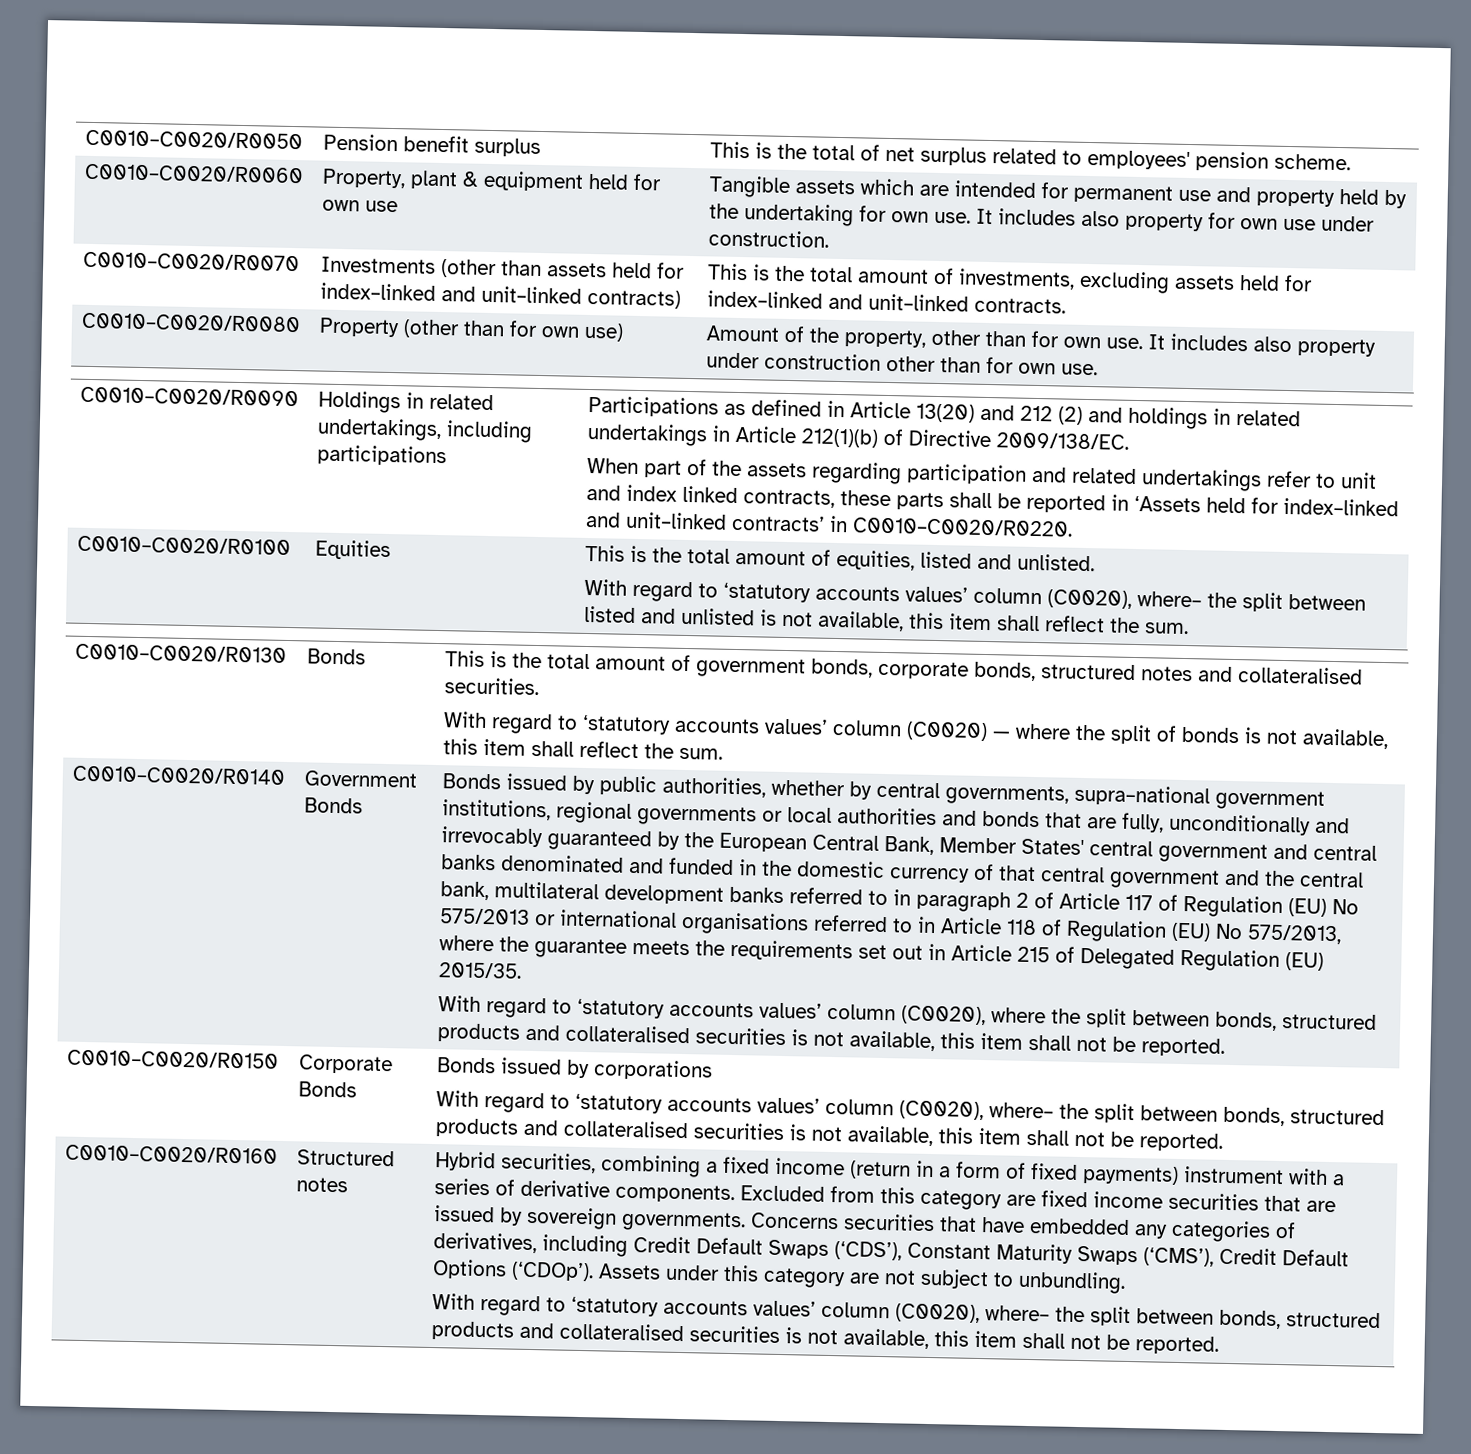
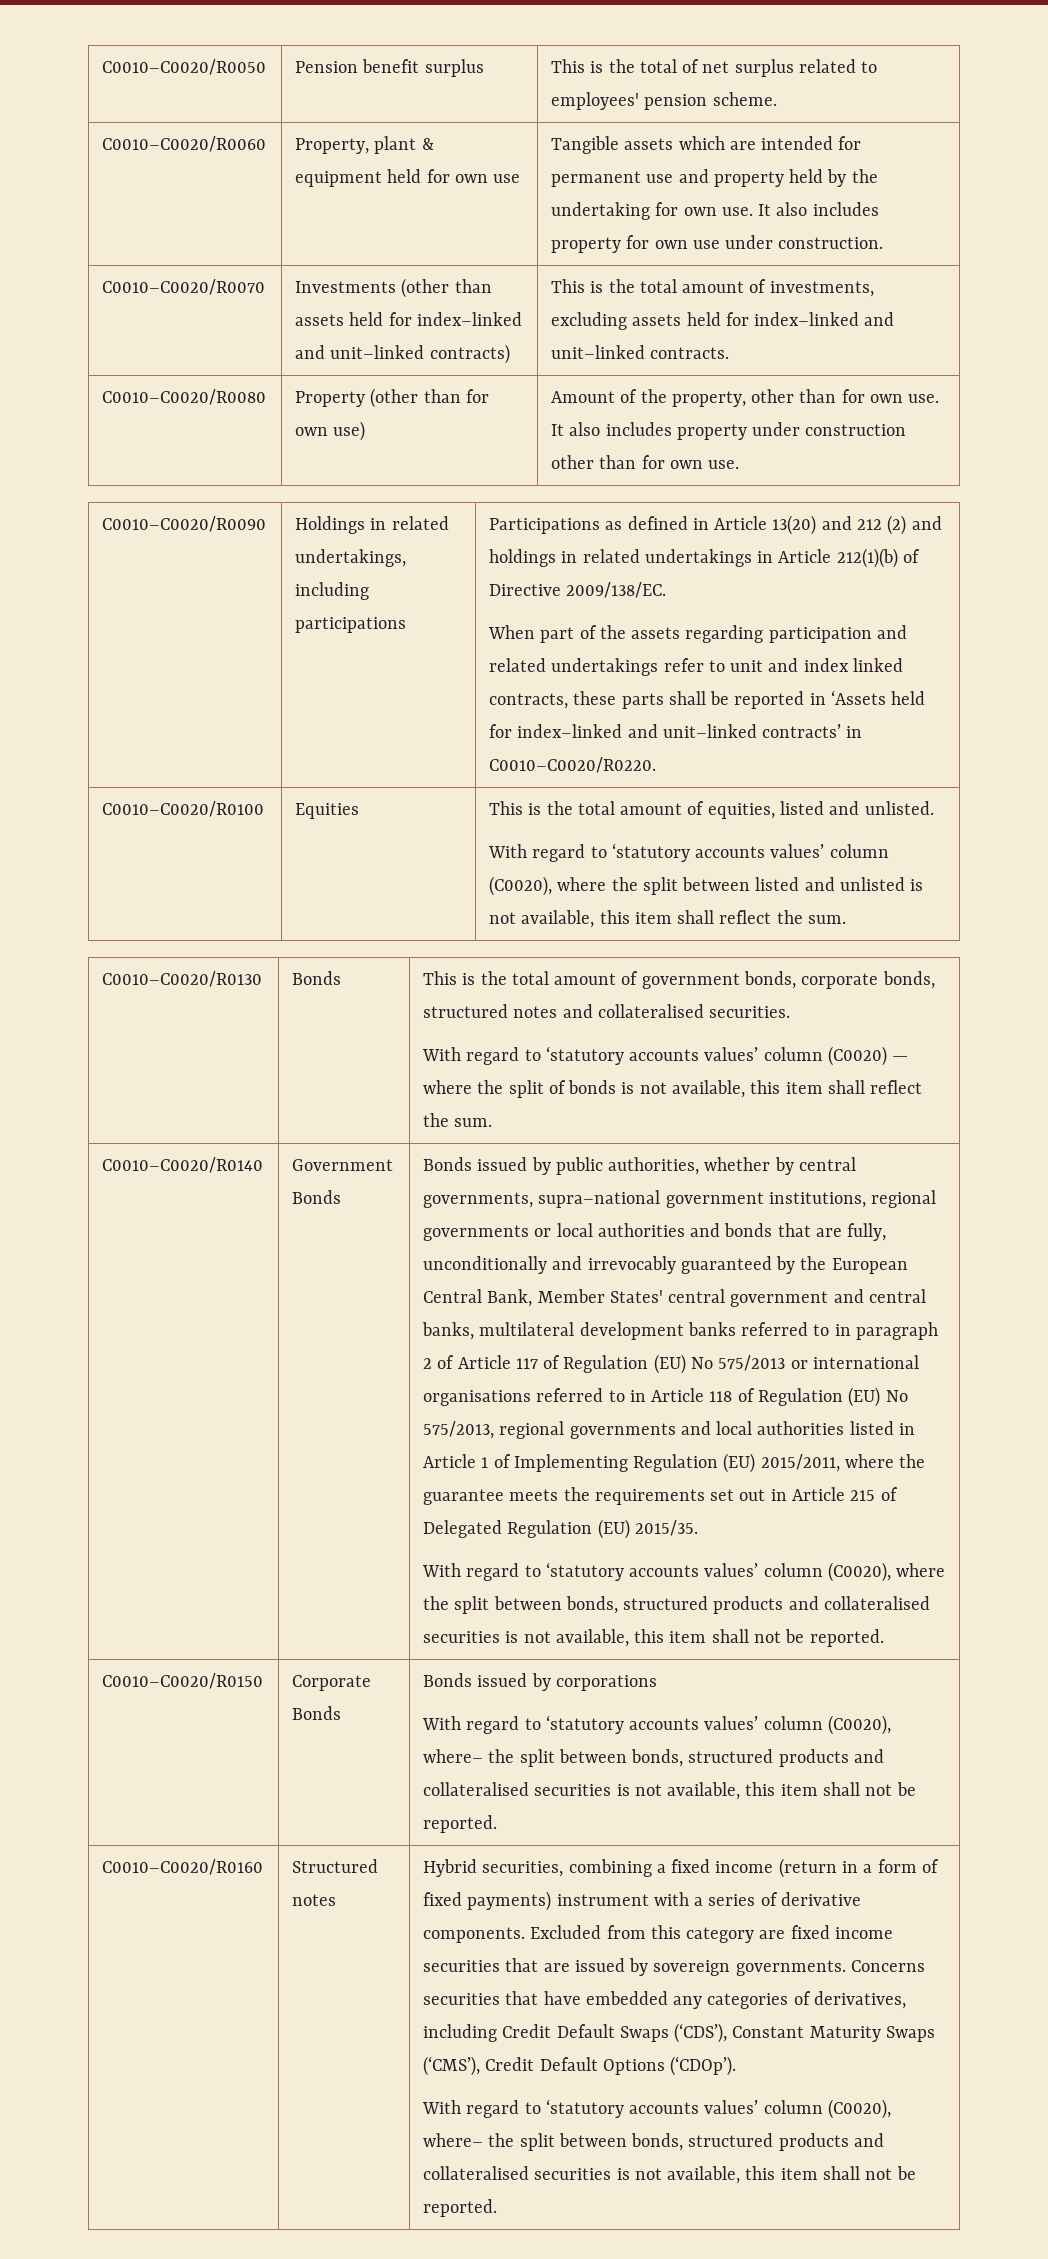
[997,208,1120,227] includes also -> [776,202,879,216] also includes
[1169,333,1292,353] includes also -> [569,422,672,436] also includes
[1136,591,1202,608] where– -> [557,877,607,891] where
[440,854,1364,890] [439,881,489,901] banks denominated and funded in the domestic currency of that central government and the central bank, -> [422,1322,475,1340] banks,
(1342, 934) none -> [499,1421,916,1439] [423,1453,840,1473] regional governments and local authorities listed in Article 1 of Implementing Regulation (EU) 2015/2011,
[597,1263,1126,1294] Assets under this category are not subject to unbundling. -> (737, 2066) none

